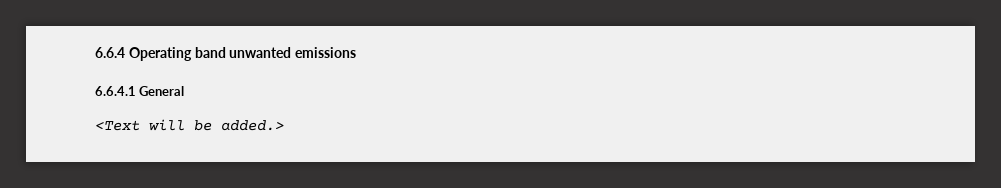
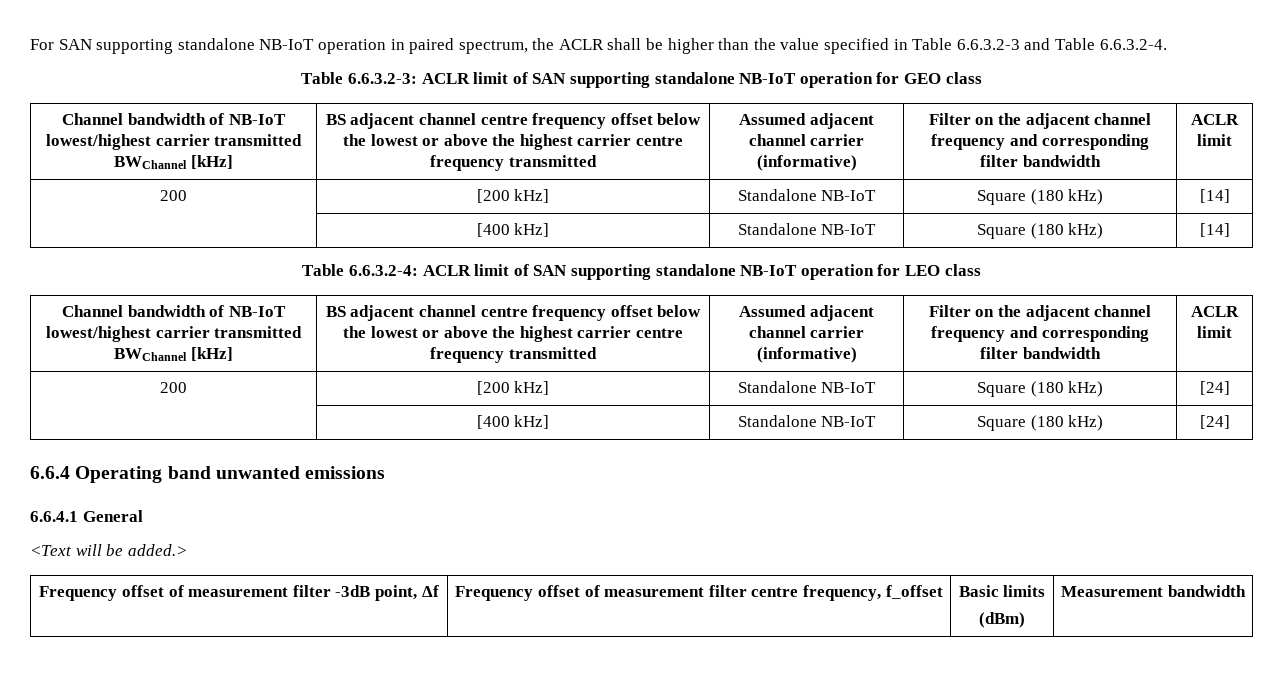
(95, 52) none -> [30,38,1167,54] [301,72,982,88] [62,113,286,125] [45,134,303,150] [114,155,233,169] [325,113,702,129] [342,134,684,150] [430,155,597,171] [739,113,874,129] [748,134,865,146] [756,155,857,171] [928,113,1152,129] [931,134,1149,150] [980,155,1101,167] [1191,114,1239,125] [1197,134,1232,146] [160,190,187,201] [476,189,550,203] [737,189,877,201] [976,189,1104,205] [1199,189,1230,203] [476,223,550,237] [737,223,877,235] [976,223,1104,239] [1199,223,1230,237] [302,264,981,280] [62,305,286,317] [45,326,303,342] [114,347,233,361] [325,305,702,321] [342,326,684,342] [430,347,597,363] [739,305,874,321] [748,326,865,338] [756,347,857,363] [928,305,1152,321] [931,326,1149,342] [980,347,1101,359] [1191,306,1239,317] [1197,326,1232,338] [160,382,187,393] [476,381,550,395] [737,381,877,393] [976,381,1104,397] [1199,381,1230,395] [476,415,550,429] [737,415,877,427] [976,415,1104,431] [1199,415,1230,429] For SAN supporting standalone NB-IoT operation in paired spectrum, the ACLR shall be higher than the value specified in Table 6.6.3.2-3 and Table 6.6.3.2-4. // Table 6.6.3.2-3: ACLR limit of SAN supporting standalone NB-IoT operation for GEO class // Channel bandwidth of NB-IoT lowest/highest carrier transmitted BWChannel [kHz] | BS adjacent channel centre frequency offset below the lowest or above the highest carrier centre frequency transmitted | Assumed adjacent channel carrier (informative) | Filter on the adjacent channel frequency and corresponding filter bandwidth | ACLR limit // 200 | [200 kHz] | Standalone NB-IoT | Square (180 kHz) | [14] // | [400 kHz] | Standalone NB-IoT | Square (180 kHz) | [14] // Table 6.6.3.2-4: ACLR limit of SAN supporting standalone NB-IoT operation for LEO class // Channel bandwidth of NB-IoT lowest/highest carrier transmitted BWChannel [kHz] | BS adjacent channel centre frequency offset below the lowest or above the highest carrier centre frequency transmitted | Assumed adjacent channel carrier (informative) | Filter on the adjacent channel frequency and corresponding filter bandwidth | ACLR limit // 200 | [200 kHz] | Standalone NB-IoT | Square (180 kHz) | [24] // | [400 kHz] | Standalone NB-IoT | Square (180 kHz) | [24] //
(284, 125) none -> [39,585,439,601] [455,585,943,601] [958,585,1046,597] [979,612,1025,628] [1061,585,1246,597] // Frequency offset of measurement filter -3dB point, Δf | Frequency offset of measurement filter centre frequency, f_offset | Basic limits // (dBm) | Measurement bandwidth

